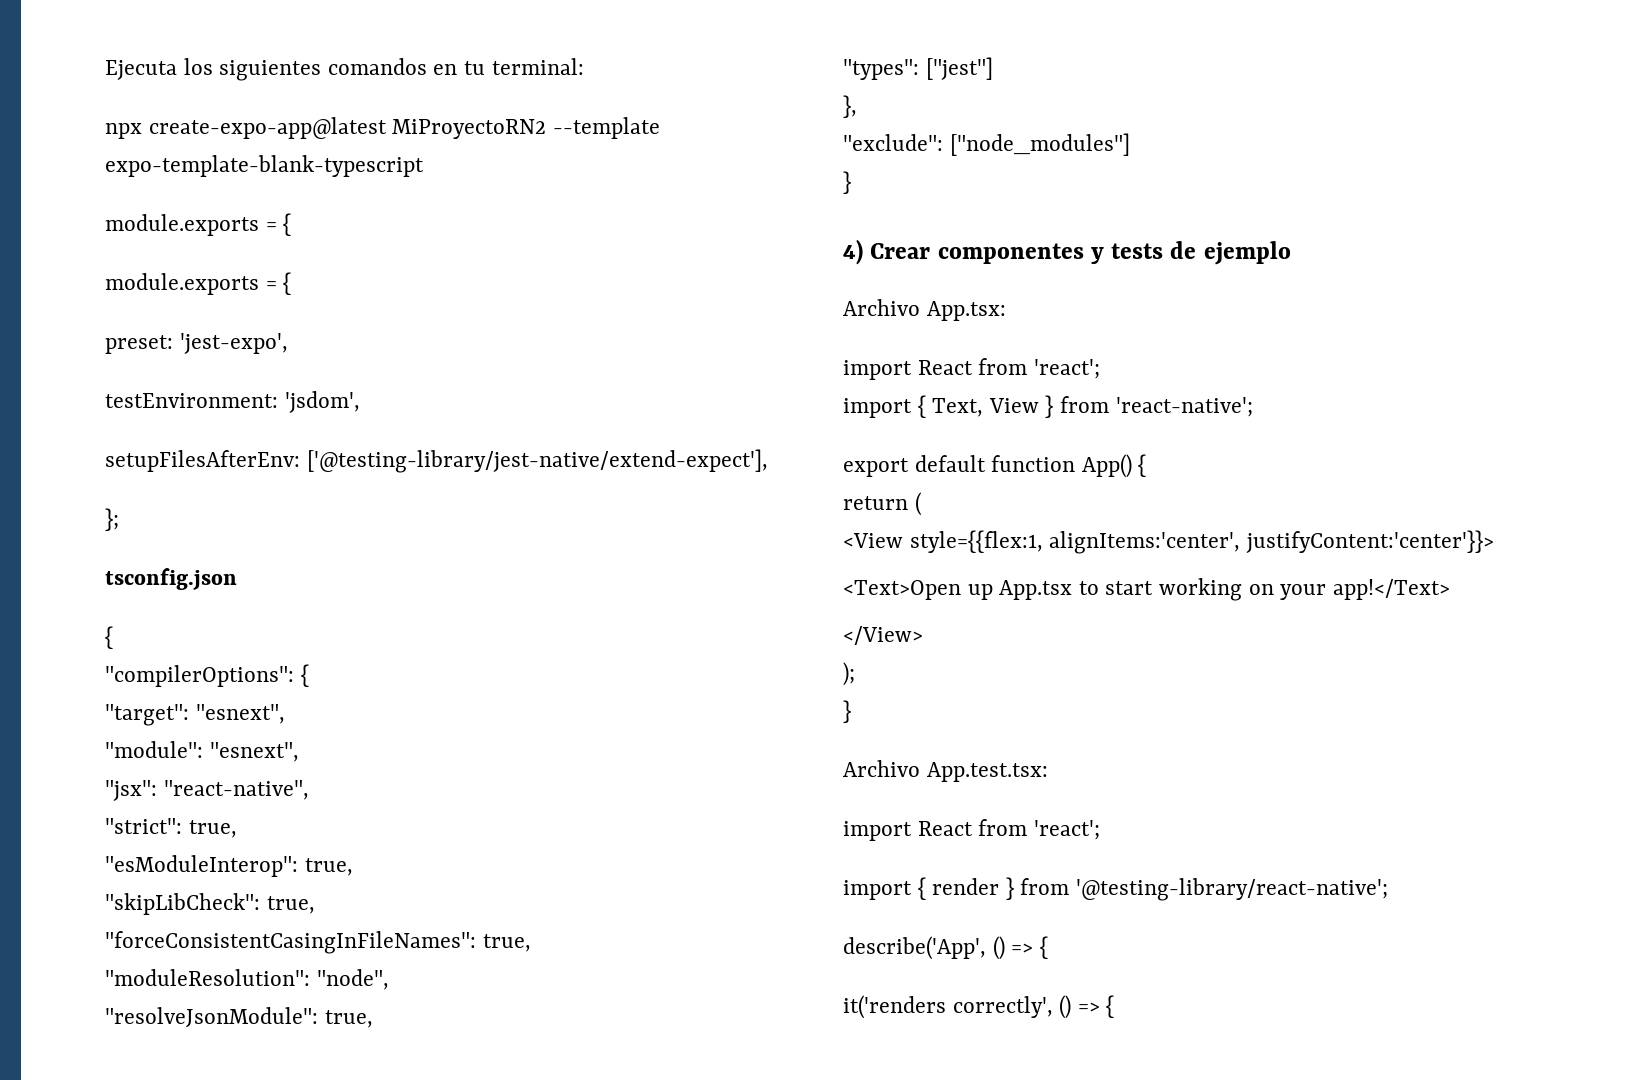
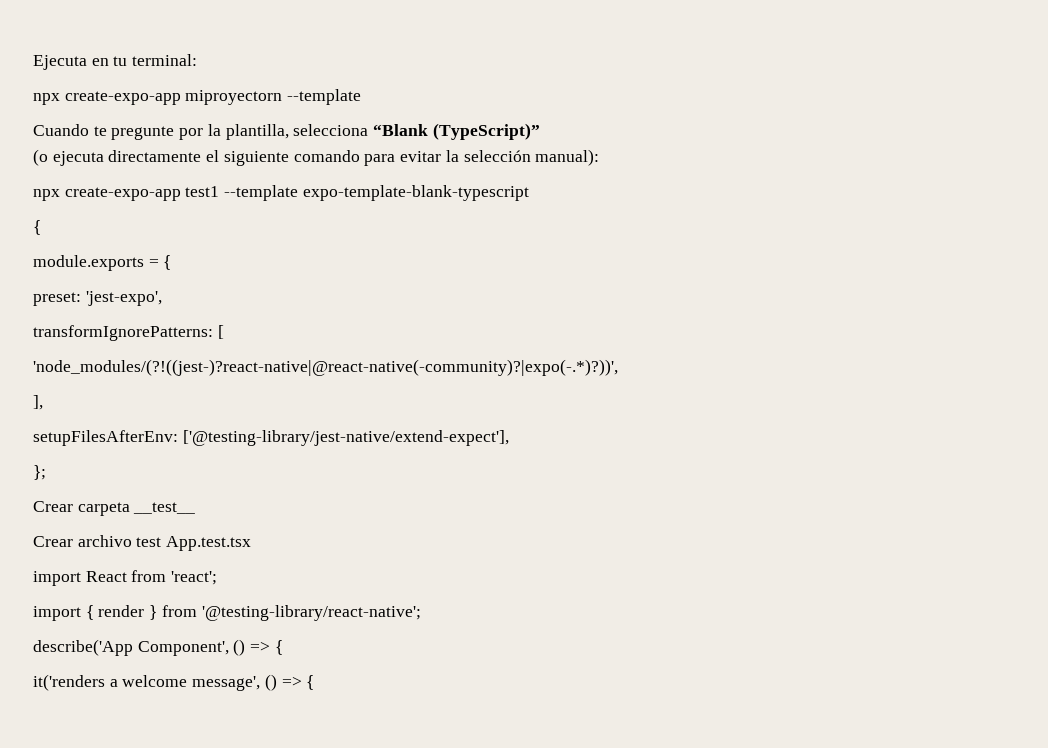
[183,58,427,81] los siguientes comandos -> (87, 62) none
[148,117,547,139] create-expo-app@latest MiProyectoRN2 -> [64,89,362,105] [33,123,540,140] [33,149,600,166] [33,186,220,201] create-expo-app miproyectorn --template // Cuando te pregunte por la plantilla, selecciona “Blank (TypeScript)” // (o ejecuta directamente el siguiente comando para evitar la selección manual): // npx create-expo-app test1
[105,214,277,236] module.exports = -> (529, 193) none
[105,391,360,413] testEnvironment: 'jsdom', -> [33,325,224,341] [33,359,618,376] [33,395,43,410] transformIgnorePatterns: [ // 'node_modules/(?!((jest-)?react-native|@react-native(-community)?|expo(-.*)?))', // ],
[105,568,237,590] [105,626,113,649] [105,664,309,687] [105,704,285,726] [105,741,299,762] [105,780,309,801] [105,818,237,838] [105,855,353,877] [105,893,315,915] [105,931,531,954] [105,969,389,990] [105,1007,373,1028] [843,57,993,80] [843,95,857,118] [843,133,1130,156] [843,171,851,194] [843,239,1291,265] [843,299,1006,321] [843,358,1100,380] [843,395,1253,418] [843,454,1147,478] [843,492,922,516] [843,530,1494,554] [843,578,1450,601] [843,626,923,645] [843,662,855,686] [843,700,851,723] [843,760,1048,782] tsconfig.json // { // "compilerOptions": { // "target": "esnext", // "module": "esnext", // "jsx": "react-native", // "strict": true, // "esModuleInterop": true, // "skipLibCheck": true, // "forceConsistentCasingInFileNames": true, // "moduleResolution": "node", // "resolveJsonModule": true, // "types": ["jest"] // }, // "exclude": ["node_modules"] // } // 4) Crear componentes y tests de ejemplo // Archivo App.tsx: // import React from 'react'; // import { Text, View } from 'react-native'; // export default function App() { // return ( // <View style={{flex:1, alignItems:'center', justifyContent:'center'}}> // <Text>Open up App.tsx to start working on your app!</Text> // </View> // ); // } // Archivo App.test.tsx: -> [33,501,196,516] [33,535,252,551] Crear carpeta __test__ // Crear archivo test App.test.tsx
[843,936,986,960] describe('App', -> [33,639,229,656] describe('App Component',
[952,996,1053,1018] correctly', -> [109,675,261,691] a welcome message',

